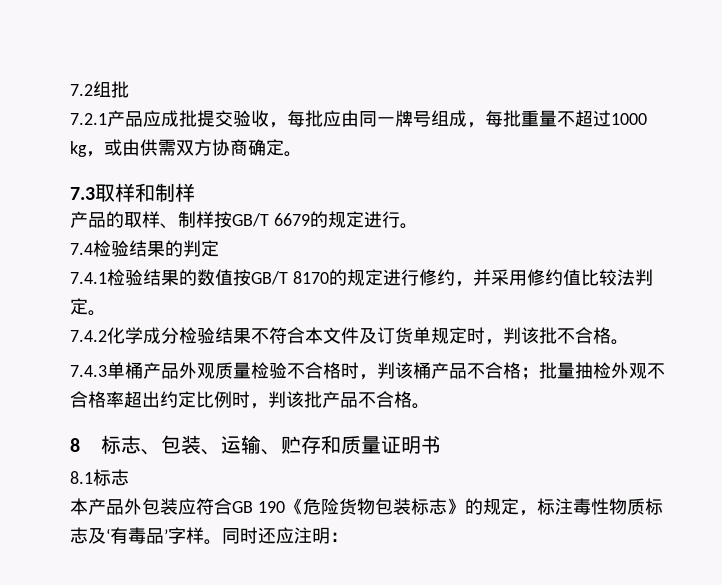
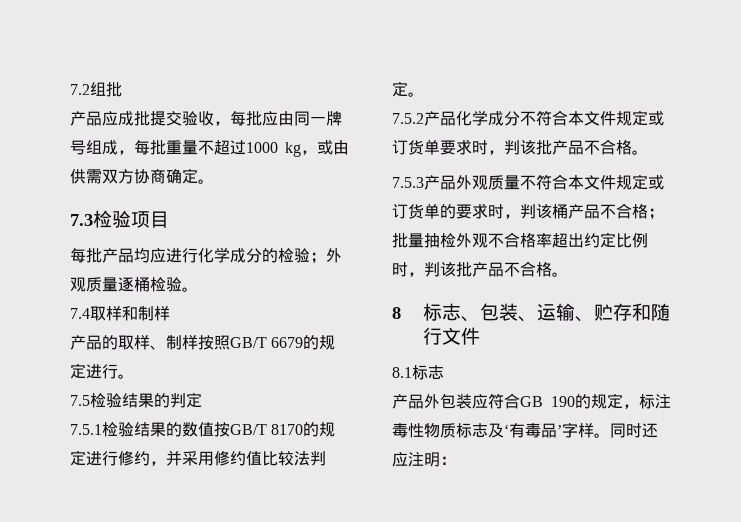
[70,113,107,125] 7.2.1 -> (122, 89) none
(95, 193) none -> [93,210,169,228] [70,247,342,264] [70,277,198,292] [70,308,90,319] 检验项目 // 每批产品均应进行化学成分的检验；外观质量逐桶检验。 // 7.4
(232, 219) none -> [214,335,230,350] 照
[70,243,93,255] 7.4 -> [70,395,90,406] 7.5
[70,272,107,284] 7.4.1 -> [70,424,102,435] 7.5.1
[70,327,629,345] [70,362,143,379] 7.4.2化学成分检验结果不符合本文件及订货单规定时，判该批不合格。 // 7.4.3单桶 -> [392,110,664,126] [392,139,648,155] [392,177,424,188] 7.5.2产品化学成分不符合本文件规定或订货单要求时，判该批产品不合格。 // 7.5.3
[251,362,341,379] 检验不合格 -> [520,174,664,190] [392,203,488,219] 不符合本文件规定或订货单的要求
[341,435,442,454] 质量证明书 -> [651,303,671,321] [423,327,481,345] 随行文件
[70,498,88,515] 本 -> (444, 372) none
[284,498,465,515] 《危险货物包装标志》 -> (575, 401) none

